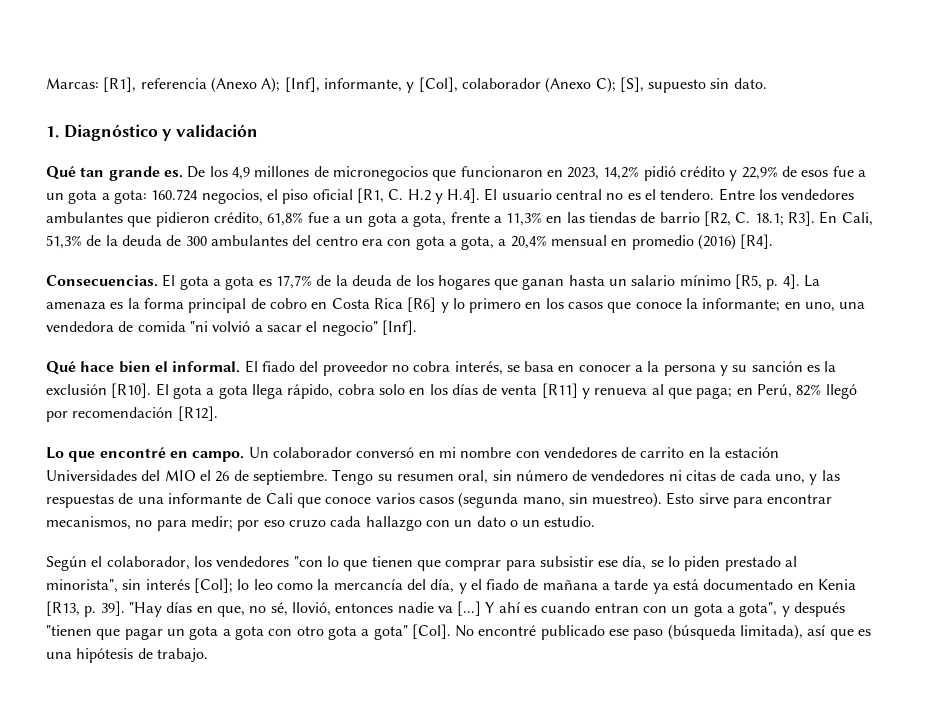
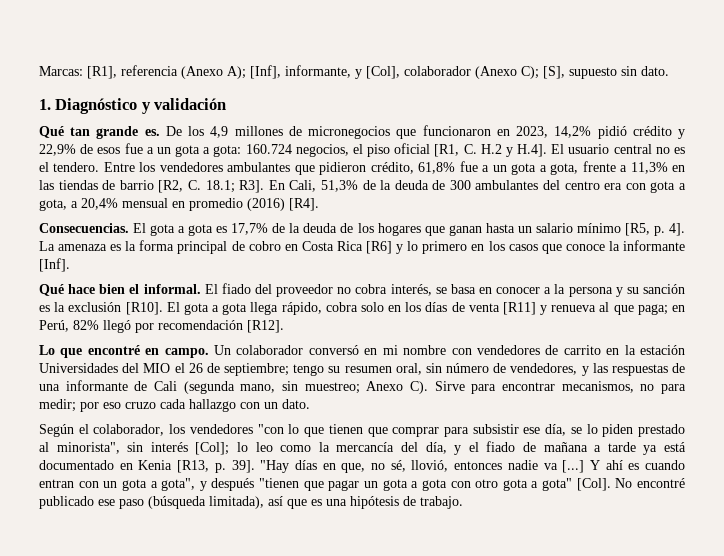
[702,298,866,312] [46,321,378,336] informante; en uno, una vendedora de comida "ni volvió a sacar el negocio" -> [622,240,685,251] informante
[252,469,374,485] septiembre. Tengo -> [223,363,325,376] septiembre; tengo
[591,470,806,484] vendedores ni citas de cada uno, -> [510,363,578,375] vendedores,
[296,492,729,508] que conoce varios casos (segunda mano, sin muestreo). Esto sirve -> [183,381,465,394] (segunda mano, sin muestreo; Anexo C). Sirve
[476,516,596,527] dato o un estudio. -> [282,399,310,409] dato.

